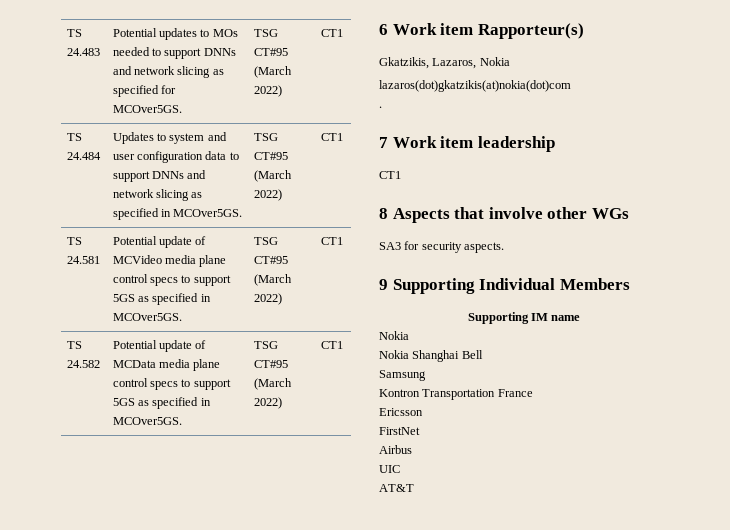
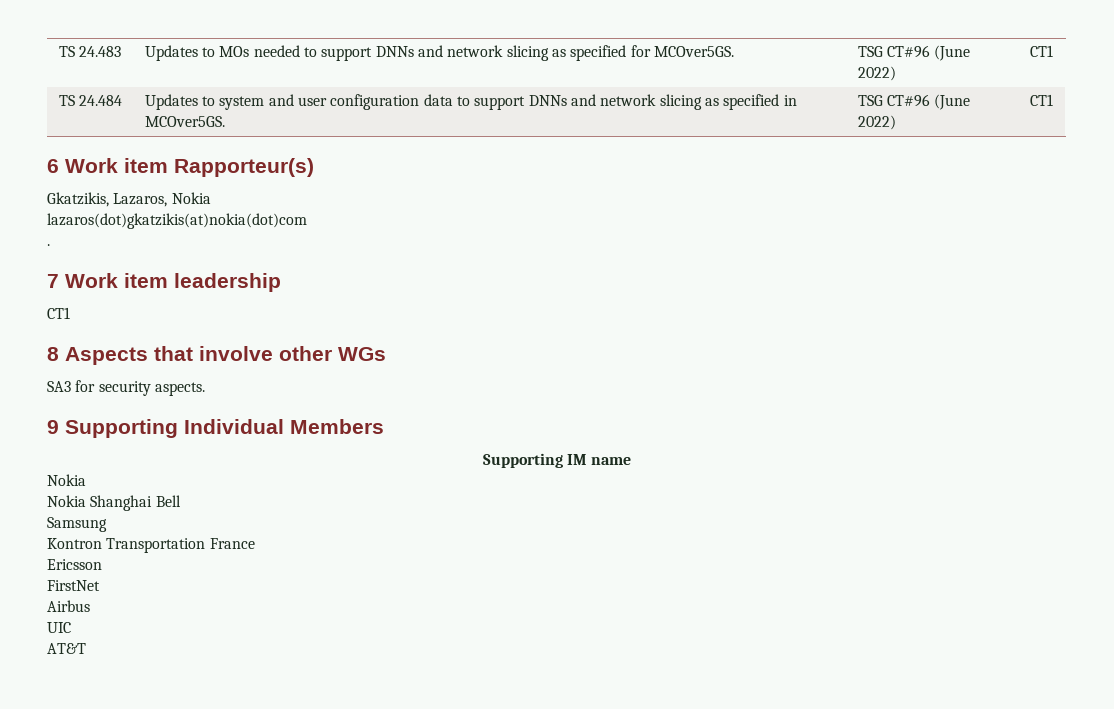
[112,28,197,40] Potential updates -> [144,45,198,61] Updates
[253,48,288,56] [253,66,292,78] CT#95 (March -> [887,45,971,61] CT#96 (June
[253,152,288,160] [253,170,292,182] [253,189,282,201] [320,133,343,141] [66,237,82,245] [66,256,100,264] [112,236,207,248] [112,255,227,267] [112,274,231,286] [112,293,211,305] [112,313,182,321] [253,237,278,245] [253,256,288,264] [253,274,292,286] [253,293,282,305] [320,237,343,245] [66,341,82,349] [66,360,100,368] [112,340,207,352] [112,359,221,371] [112,378,231,390] [112,397,211,409] [112,417,182,425] [253,341,278,349] [253,360,288,368] [253,378,292,390] CT#95 (March 2022) | CT1 // TS 24.581 | Potential update of MCVideo media plane control specs to support 5GS as specified in MCOver5GS. | TSG CT#95 (March 2022) | CT1 // TS 24.582 | Potential update of MCData media plane control specs to support 5GS as specified in MCOver5GS. | TSG CT#95 (March -> [887,94,971,110] CT#96 (June

